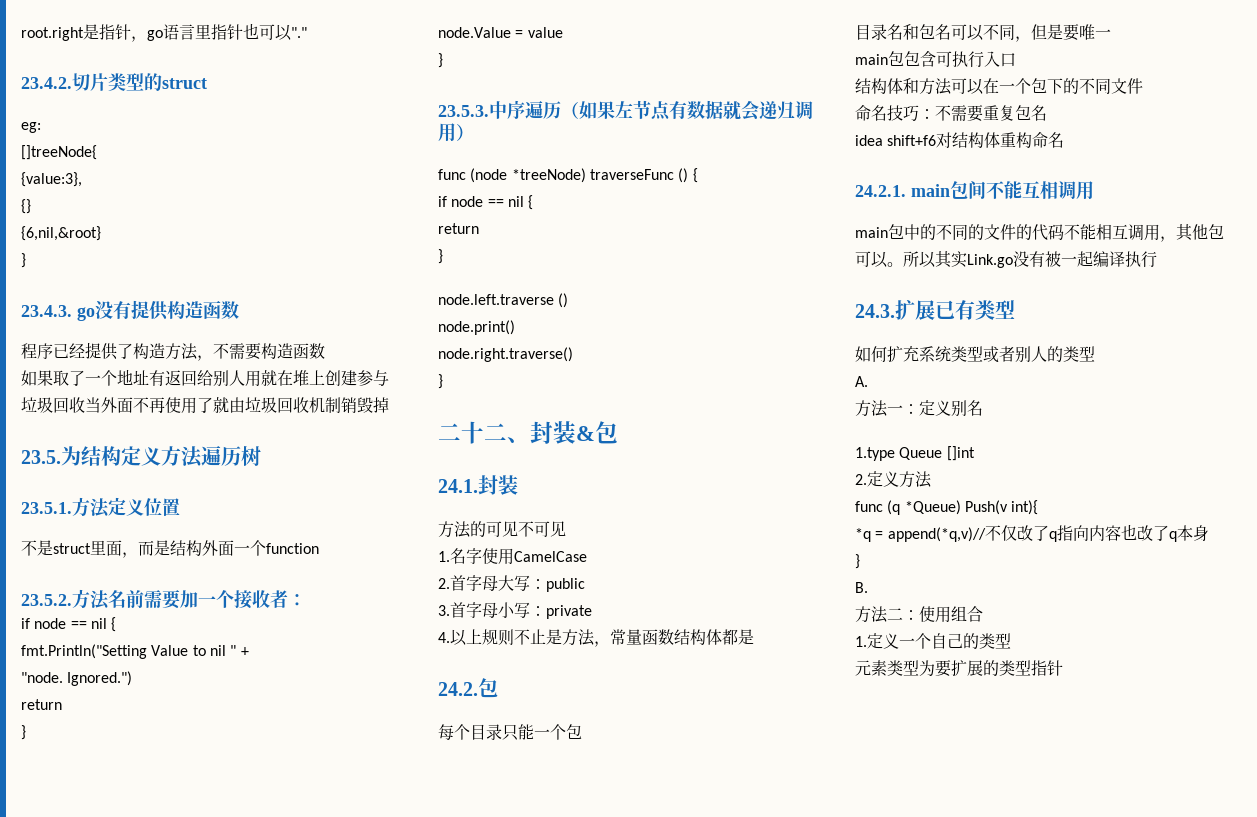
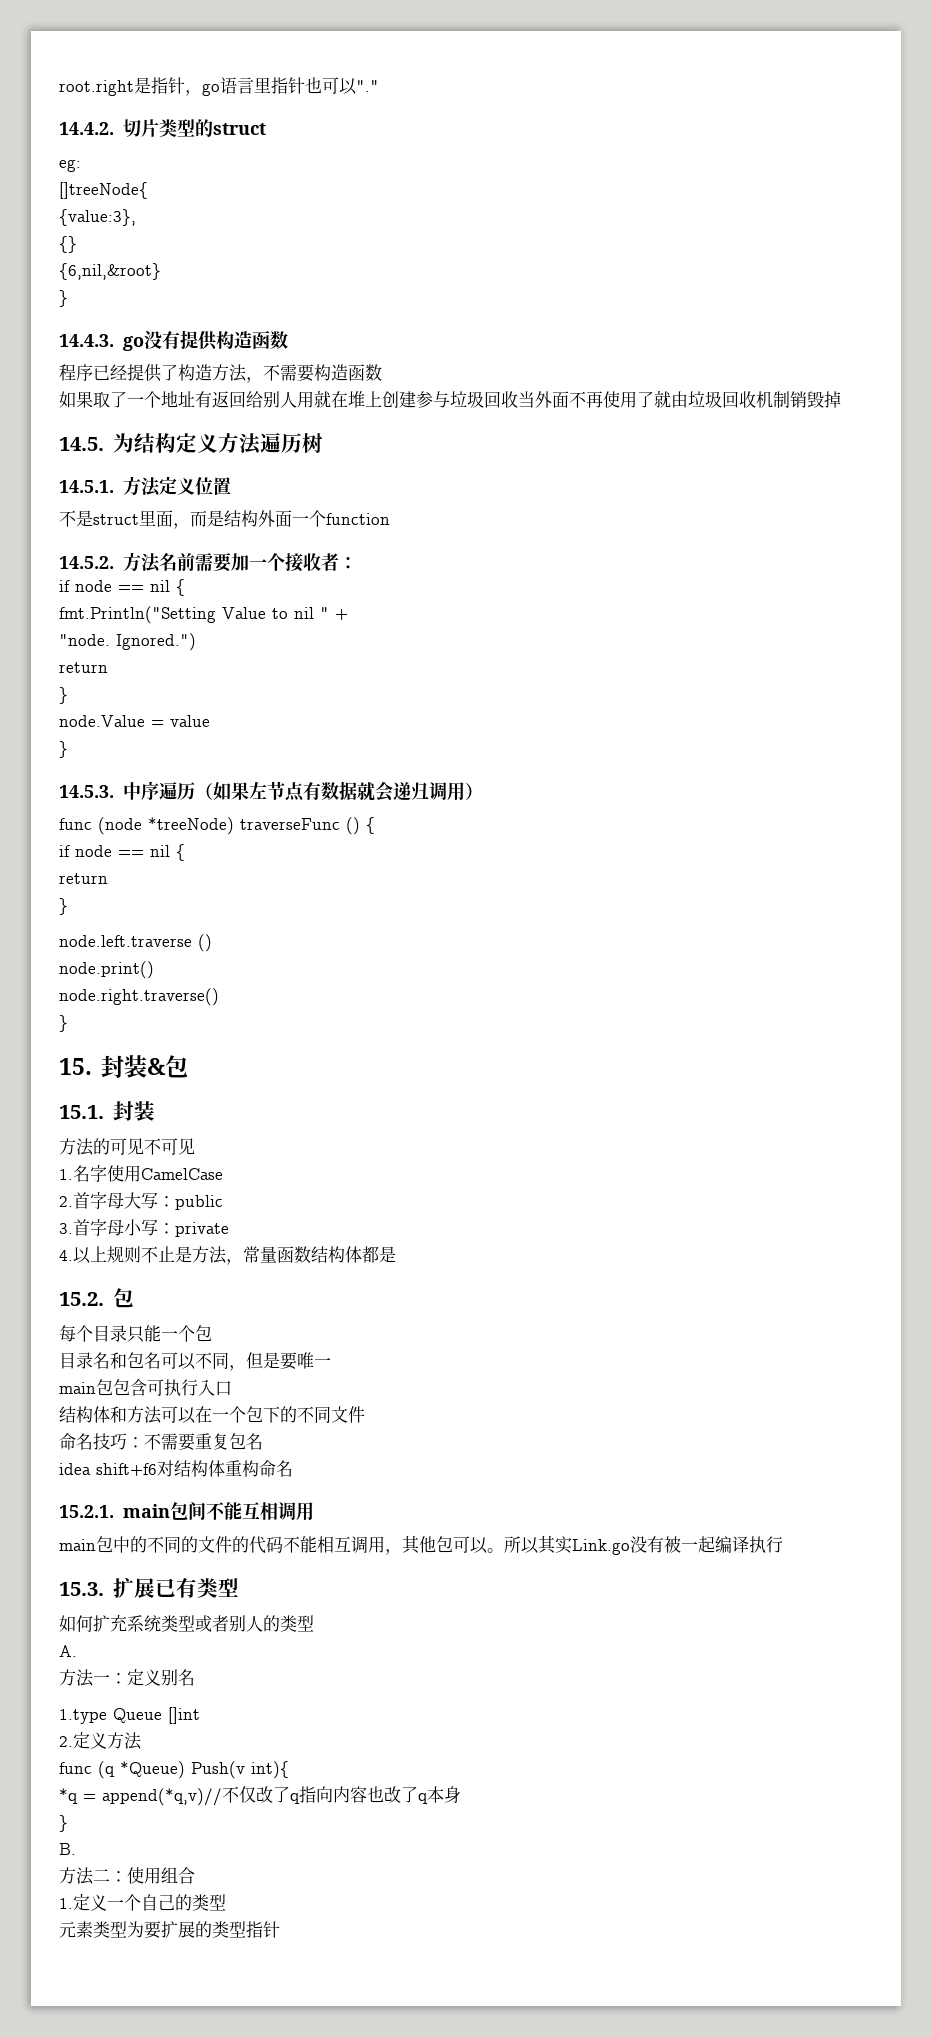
[21,77,72,89] 23.4.2. -> [59,122,114,135] 14.4.2.
[21,305,72,317] 23.4.3. -> [59,334,114,347] 14.4.3.
[21,450,61,464] 23.5. -> [59,437,104,451] 14.5.
[21,502,72,514] 23.5.1. -> [59,480,114,493] 14.5.1.
[21,594,72,606] 23.5.2. -> [59,556,114,569] 14.5.2.
[438,105,489,117] 23.5.3. -> [59,785,114,798] 14.5.3.
[438,421,530,444] 二十二、 -> [59,1058,92,1075] 15.
[438,479,478,493] 24.1. -> [59,1105,104,1119] 15.1.
[438,682,478,696] 24.2. -> [59,1292,104,1306] 15.2.
[855,185,906,197] 24.2.1. -> [59,1505,114,1518] 15.2.1.
[855,304,895,318] 24.3. -> [59,1582,104,1596] 15.3.

